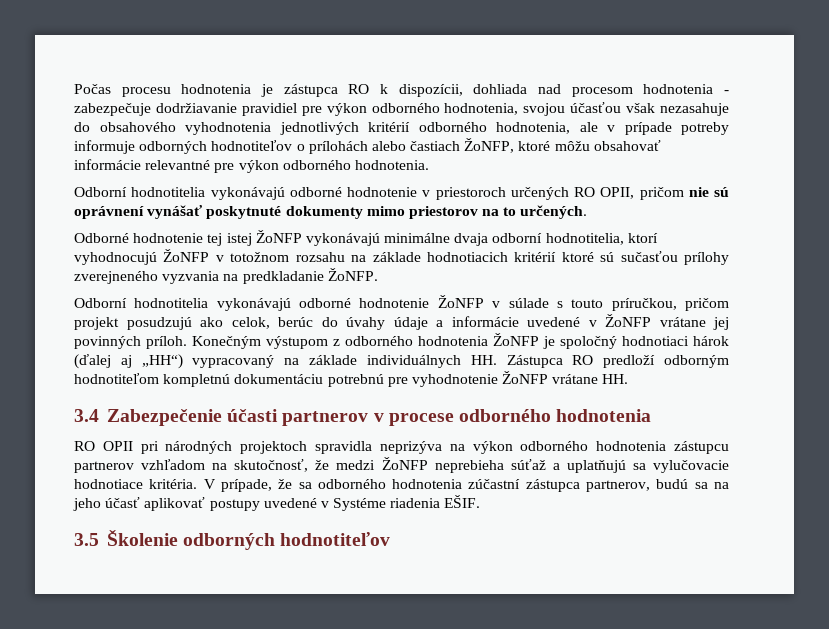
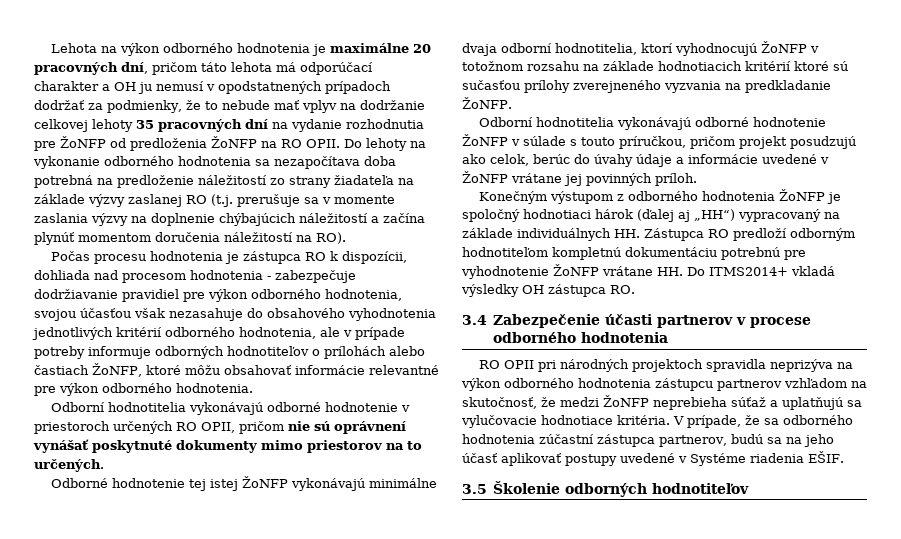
(74, 89) none -> [51,43,432,56] [34,62,373,75] [34,81,391,94] [34,100,425,113] [34,119,424,132] [34,136,426,151] [33,156,396,169] [34,175,414,188] [34,194,395,207] [34,213,425,226] [34,232,346,245] Lehota na výkon odborného hodnotenia je maximálne 20 pracovných dní, pričom táto lehota má odporúčací charakter a OH ju nemusí v opodstatnených prípadoch dodržať za podmienky, že to nebude mať vplyv na dodržanie celkovej lehoty 35 pracovných dní na vydanie rozhodnutia pre ŽoNFP od predloženia ŽoNFP na RO OPII. Do lehoty na vykonanie odborného hodnotenia sa nezapočítava doba potrebná na predloženie náležitostí zo strany žiadateľa na základe výzvy zaslanej RO (t.j. prerušuje sa v momente zaslania výzvy na doplnenie chýbajúcich náležitostí a začína plynúť momentom doručenia náležitostí na RO). //
(187, 342) none -> (697, 179) //
(629, 379) none -> [687,266,835,276] [461,284,635,297] Do ITMS2014+ vkladá výsledky OH zástupca RO.

